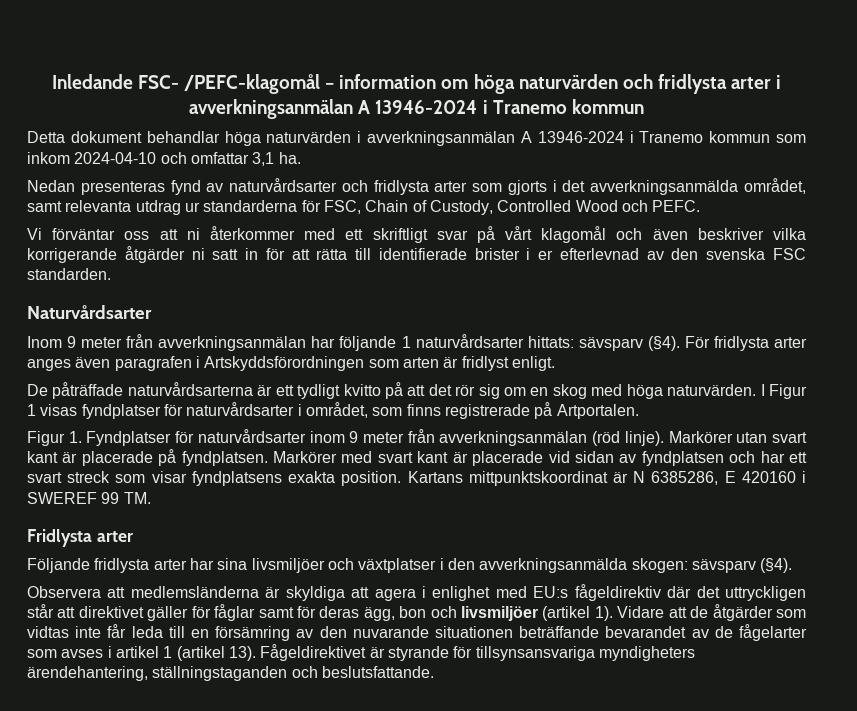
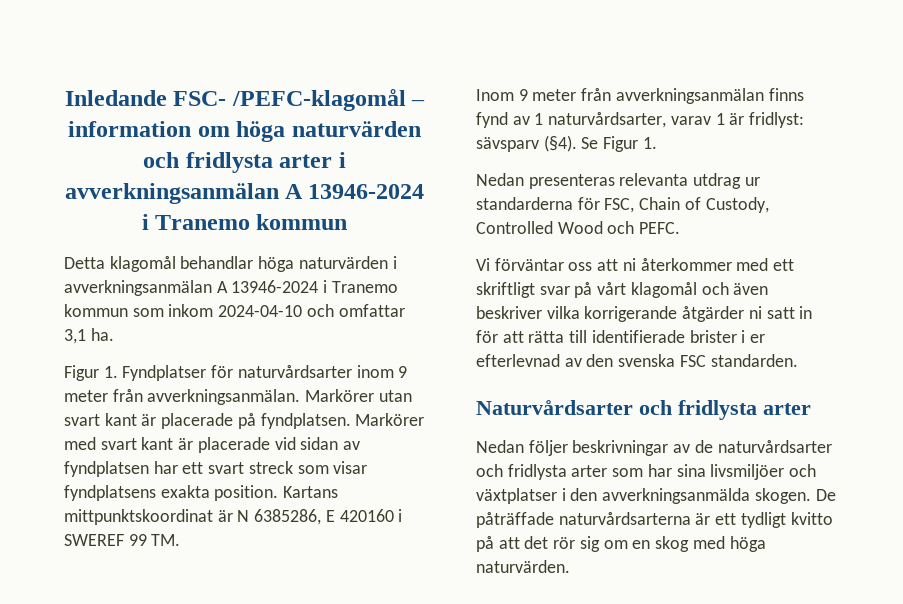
[70,131,142,143] dokument -> [109,256,176,272] klagomål
[27,178,806,195] [27,201,62,212] Nedan presenteras fynd av naturvårdsarter och fridlysta arter som gjorts i det avverkningsanmälda området, samt -> [64,365,408,381] [64,389,412,405] [64,413,425,429] [64,437,361,453] [64,461,368,477] [64,485,339,501] [64,509,403,525] [64,534,181,546] [476,88,804,104] [476,112,805,128] [476,135,657,152] [476,173,615,189] Figur 1. Fyndplatser för naturvårdsarter inom 9 meter från avverkningsanmälan. Markörer utan svart kant är placerade på fyndplatsen. Markörer med svart kant är placerade vid sidan av fyndplatsen har ett svart streck som visar fyndplatsens exakta position. Kartans mittpunktskoordinat är N 6385286, E 420160 i SWEREF 99 TM. // Inom 9 meter från avverkningsanmälan finns fynd av 1 naturvårdsarter, varav 1 är fridlyst: sävsparv (§4). Se Figur 1. // Nedan presenteras
[27,334,807,351] [27,356,555,371] // Inom 9 meter från avverkningsanmälan har följande 1 naturvårdsarter hittats: sävsparv (§4). För fridlysta arter anges även paragrafen i Artskyddsförordningen som arten är fridlyst enligt. // -> [639,400,811,420] [476,440,832,456] [476,464,817,480] [476,488,811,504] och fridlysta arter // Nedan följer beskrivningar av de naturvårdsarter och fridlysta arter som har sina livsmiljöer och växtplatser i den avverkningsanmälda skogen.
[760,384,808,399] [27,402,639,419] [27,429,807,446] [27,449,807,466] [27,471,806,486] [27,492,151,504] [27,529,133,547] [27,558,793,573] [27,584,807,601] [27,604,807,621] [27,624,808,641] [27,644,695,661] [27,666,434,681] I Figur 1 visas fyndplatser för naturvårdsarter i området, som finns registrerade på Artportalen. // Figur 1. Fyndplatser för naturvårdsarter inom 9 meter från avverkningsanmälan (röd linje). Markörer utan svart kant är placerade på fyndplatsen. Markörer med svart kant är placerade vid sidan av fyndplatsen och har ett svart streck som visar fyndplatsens exakta position. Kartans mittpunktskoordinat är N 6385286, E 420160 i SWEREF 99 TM. // Fridlysta arter // Följande fridlysta arter har sina livsmiljöer och växtplatser i den avverkningsanmälda skogen: sävsparv (§4). // Observera att medlemsländerna är skyldiga att agera i enlighet med EU:s fågeldirektiv där det uttryckligen står att direktivet gäller för fåglar samt för deras ägg, bon och livsmiljöer (artikel 1). Vidare att de åtgärder som vidtas inte får leda till en försämring av den nuvarande situationen beträffande bevarandet av de fågelarter som avses i artikel 1 (artikel 13). Fågeldirektivet är styrande för tillsynsansvariga myndigheters ärendehantering, ställningstaganden och beslutsfattande. -> (570, 566) none

